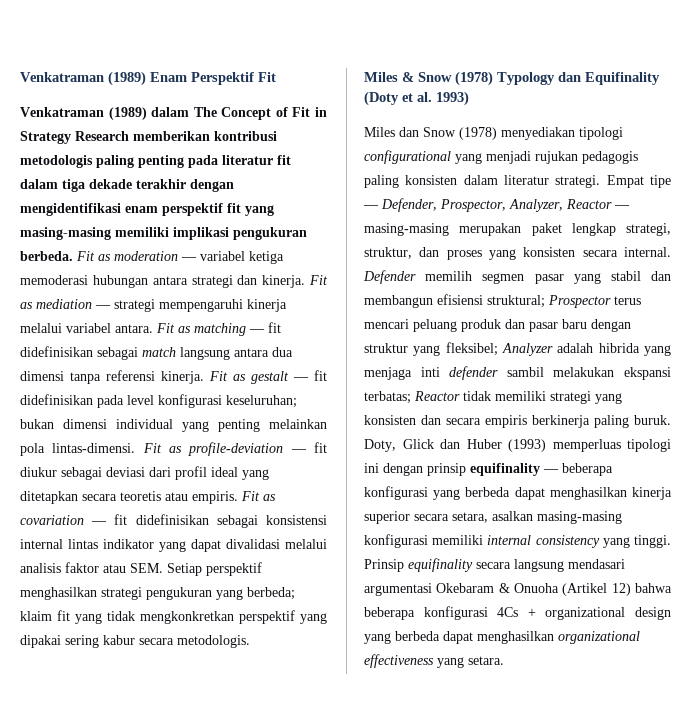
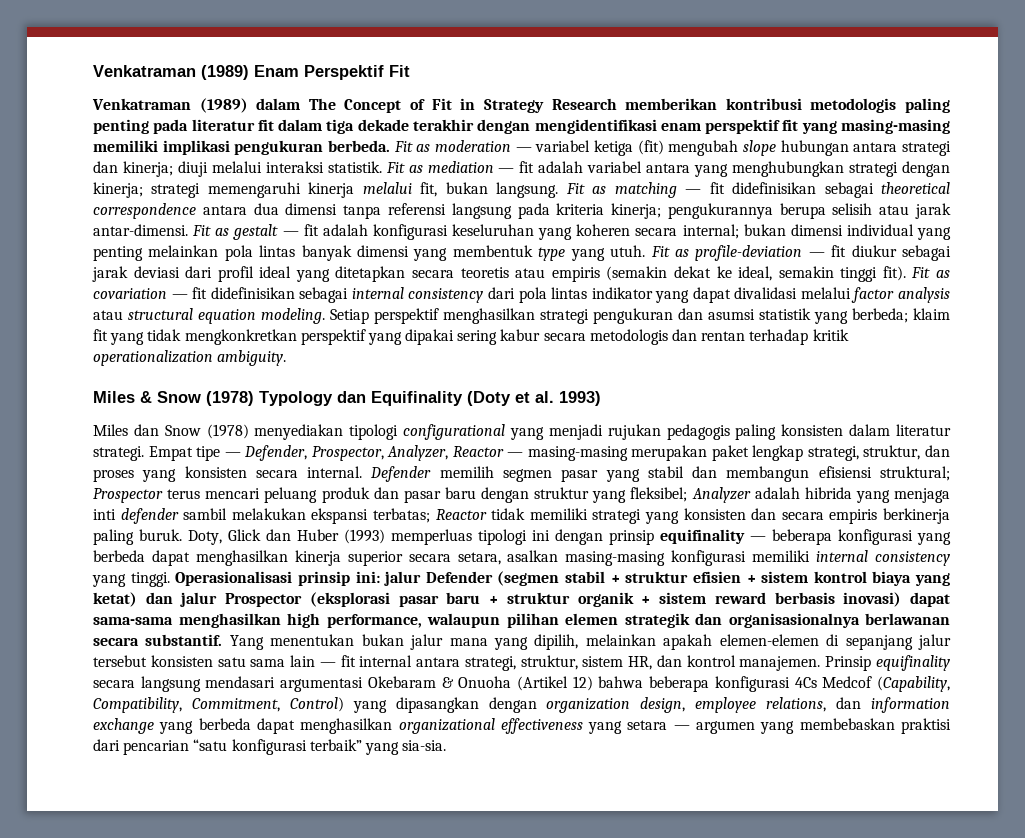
[20,275,88,285] memoderasi -> [637,140,776,156] (fit) mengubah slope
[262,275,328,288] [20,299,287,312] [20,323,153,333] kinerja. Fit as mediation — strategi mempengaruhi kinerja melalui variabel antara. -> [122,161,951,177] [93,182,559,198] kinerja; diuji melalui interaksi statistik. Fit as mediation — fit adalah variabel antara yang menghubungkan strategi dengan kinerja; strategi memengaruhi kinerja melalui fit, bukan langsung.
[142,347,230,360] match langsung -> [881,182,950,194] [93,203,196,219] theoretical correspondence
[161,371,204,384] kinerja. -> [451,203,952,219] [93,224,188,236] langsung pada kriteria kinerja; pengukurannya berupa selisih atau jarak antar-dimensi.
[20,394,297,408] didefinisikan pada level konfigurasi keseluruhan; -> [322,224,739,240] adalah konfigurasi keseluruhan yang koheren secara internal;
[52,443,136,453] lintas-dimensi. -> [259,245,646,261] lintas banyak dimensi yang membentuk type yang utuh.
(102, 473) none -> [92,266,128,282] jarak
[192,491,238,504] empiris. -> [551,266,906,282] empiris (semakin dekat ke ideal, semakin tinggi fit).
[266,515,327,525] [20,539,63,549] konsistensi internal -> [351,287,547,303] internal consistency dari pola
[20,562,163,573] analisis faktor atau SEM. -> [851,287,950,303] [93,308,325,324] factor analysis atau structural equation modeling.
(212, 593) none -> [678,308,811,320] dan asumsi statistik
[177,635,250,648] metodologis. -> [589,329,849,345] [93,350,287,366] metodologis dan rentan terhadap kritik operationalization ambiguity.
(671, 541) none -> [175,571,950,586] [93,592,951,607] [93,613,950,628] [93,634,952,650] [93,655,821,671] Operasionalisasi prinsip ini: jalur Defender (segmen stabil + struktur efisien + sistem kontrol biaya yang ketat) dan jalur Prospector (eksplorasi pasar baru + struktur organik + sistem reward berbasis inovasi) dapat sama-sama menghasilkan high performance, walaupun pilihan elemen strategik dan organisasionalnya berlawanan secara substantif. Yang menentukan bukan jalur mana yang dipilih, melainkan apakah elemen-elemen di sepanjang jalur tersebut konsisten satu sama lain — fit internal antara strategi, struktur, sistem HR, dan kontrol manajemen.
[527,607,671,620] + organizational design -> [822,676,950,692] [93,697,950,713] [93,718,154,734] Medcof (Capability, Compatibility, Commitment, Control) yang dipasangkan dengan organization design, employee relations, dan information exchange
[468,656,504,665] setara. -> [627,718,951,734] [93,739,447,755] setara — argumen yang membebaskan praktisi dari pencarian “satu konfigurasi terbaik” yang sia-sia.

